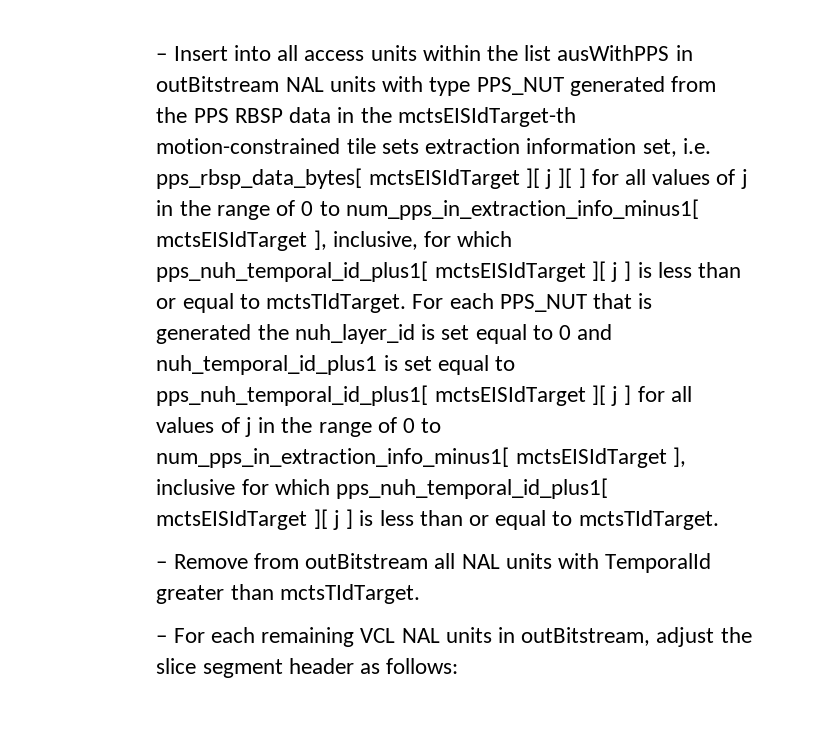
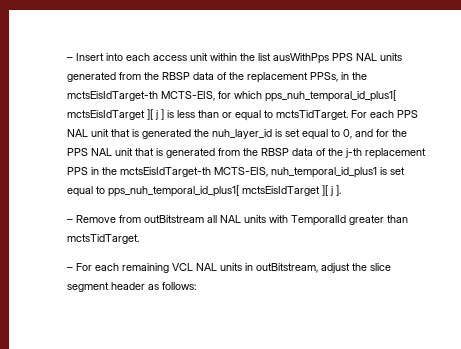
[277,45,693,61] [156,76,716,96] [156,107,576,127] [156,138,711,157] [156,168,748,189] [156,199,699,220] [156,230,513,251] [156,261,741,282] [156,293,587,313] all access units within the list ausWithPPS in outBitstream NAL units with type PPS_NUT generated from the PPS RBSP data in the mctsEISIdTarget-th motion-constrained tile sets extraction information set, i.e. pps_rbsp_data_bytes[ mctsEISIdTarget ][ j ][ ] for all values of j in the range of 0 to num_pps_in_extraction_info_minus1[ mctsEISIdTarget ], inclusive, for which pps_nuh_temporal_id_plus1[ mctsEISIdTarget ][ j ] is less than or equal to mctsTIdTarget. For each PPS_NUT -> [126,53,403,64] [67,72,368,83] [67,90,397,102] [67,109,419,121] [67,129,110,137] each access unit within the list ausWithPps PPS NAL units generated from the RBSP data of the replacement PPSs, in the mctsEisIdTarget-th MCTS-EIS, for which pps_nuh_temporal_id_plus1[ mctsEisIdTarget ][ j ] is less than or equal to mctsTidTarget. For each PPS NAL unit
[558,324,613,340] 0 and -> [343,129,408,139] [67,148,427,159] [67,167,269,177] 0, and for the PPS NAL unit that is generated from the RBSP data of the j-th replacement PPS in the mctsEisIdTarget-th MCTS-EIS,
[434,385,692,406] [156,417,442,437] [156,447,686,468] [156,478,609,499] [156,509,719,530] mctsEISIdTarget ][ j ] for all values of j in the range of 0 to num_pps_in_extraction_info_minus1[ mctsEISIdTarget ], inclusive for which pps_nuh_temporal_id_plus1[ mctsEISIdTarget ][ j ] is less than or equal to mctsTIdTarget. -> [242,185,342,196] mctsEisIdTarget ][ j ].
[279,584,420,604] mctsTIdTarget. -> [67,234,140,244] mctsTidTarget.

